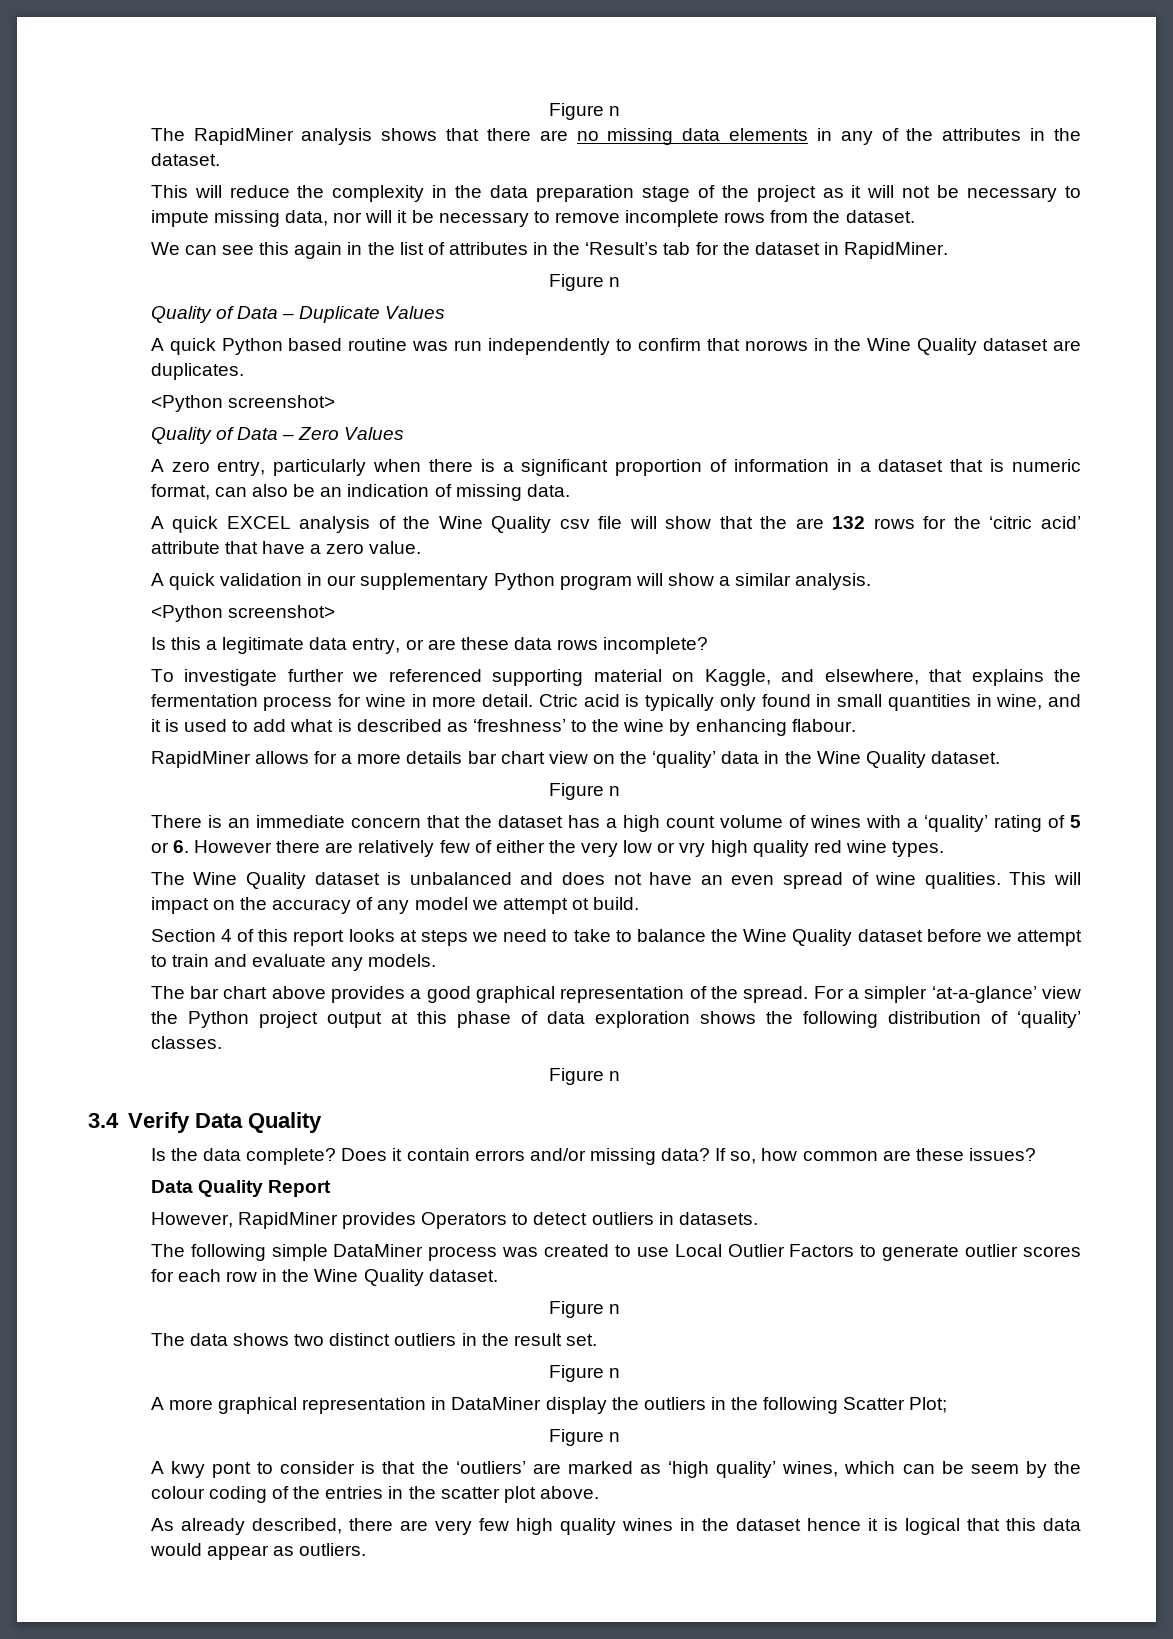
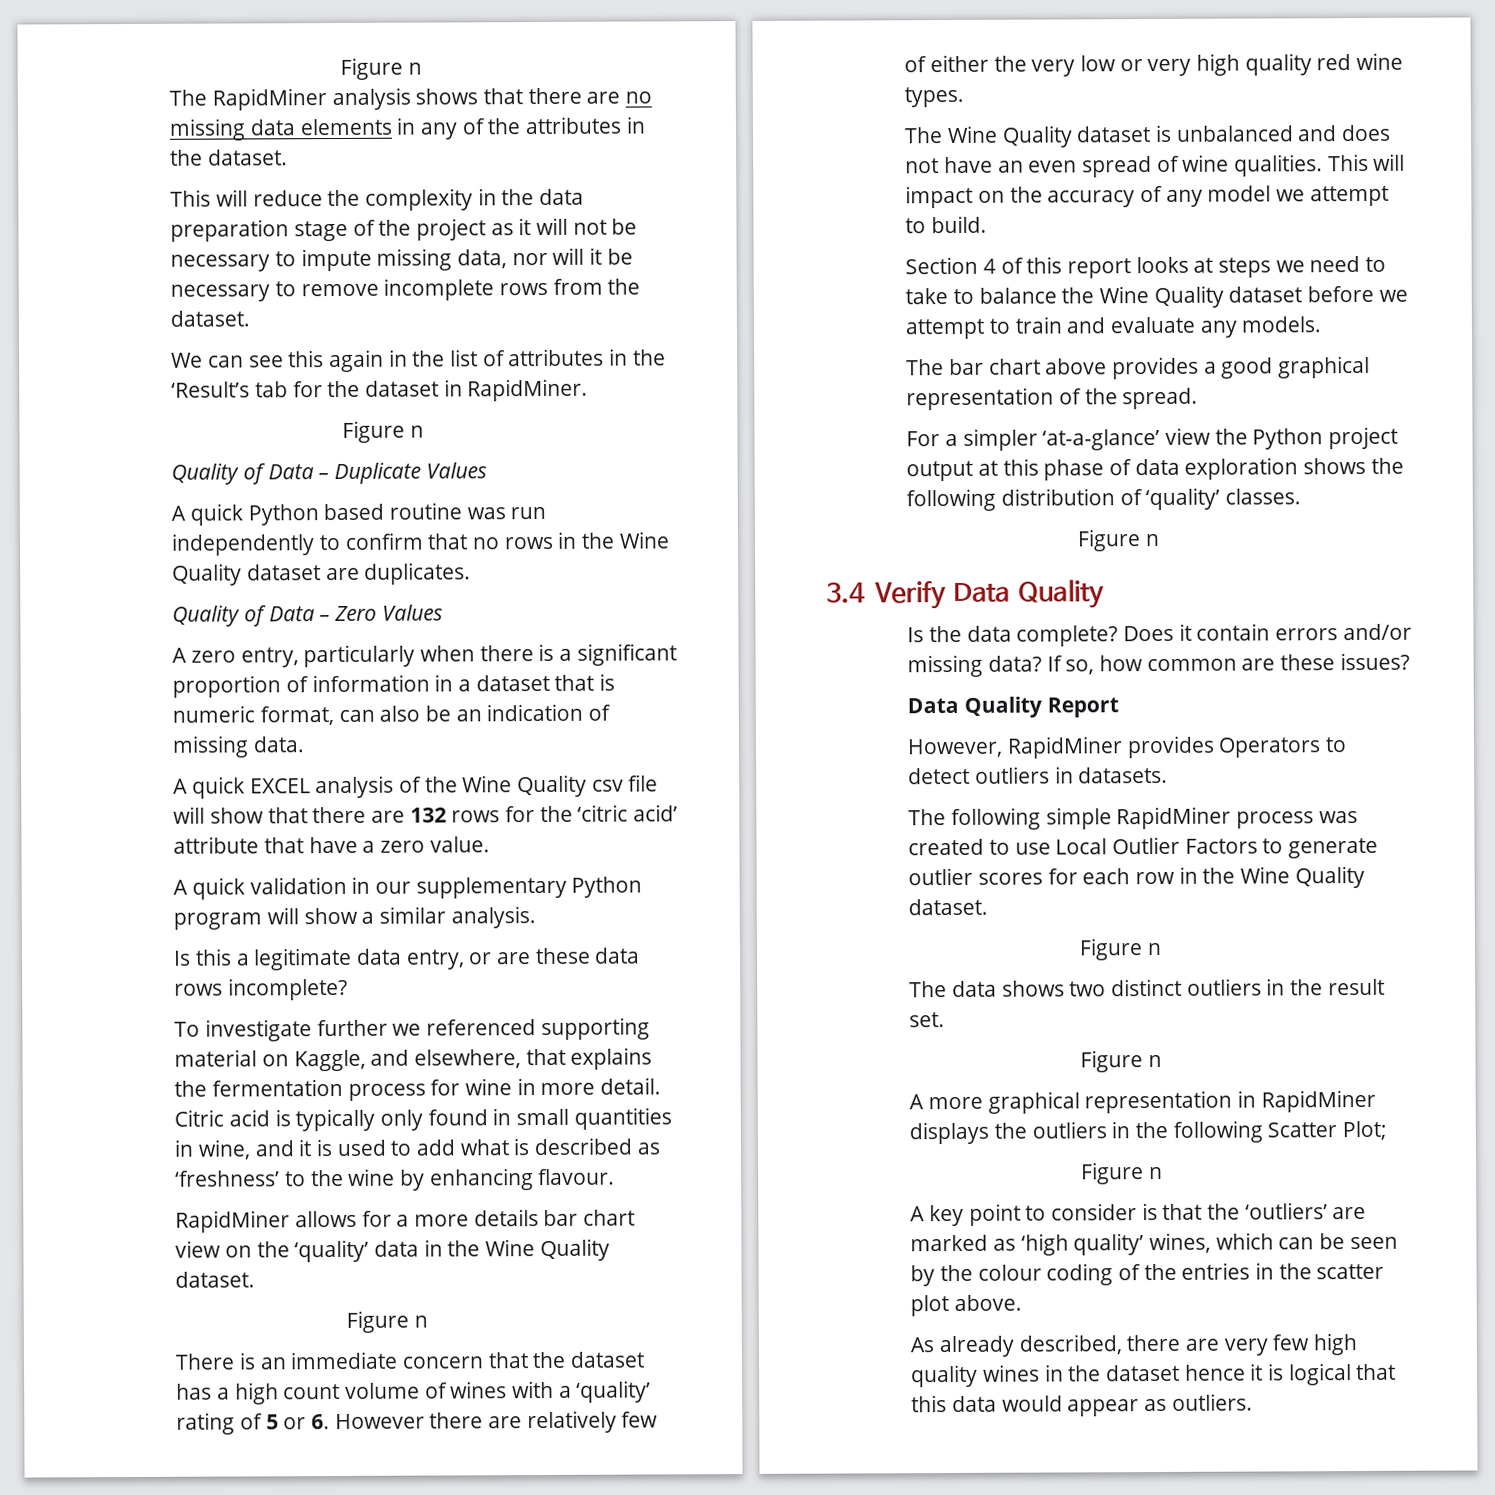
[744,340,808,351] norows -> [471,536,554,550] no rows
[150,395,335,412] // <Python screenshot> -> (472, 573) none
[760,516,788,529] the -> [312,806,367,824] there
[150,605,335,622] // <Python screenshot> -> (536, 917) none
[538,694,578,707] Ctric -> [174,1109,225,1127] Citric
[791,719,856,732] flabour. -> [538,1168,616,1186] flavour.
[679,842,706,857] vry -> [1147,58,1192,77] very
[571,898,589,910] ot -> [905,218,927,234] to
(809, 994) none -> (1199, 398) //
[333,1244,424,1257] DataMiner -> [1116,806,1232,830] RapidMiner
[451,1397,607,1414] DataMiner display -> [1260,1089,1376,1113] [909,1121,990,1145] RapidMiner displays
[170,1461,251,1478] kwy pont -> [928,1203,1021,1227] key point
[970,1464,1019,1474] seem -> [1349,1236,1398,1250] seen

